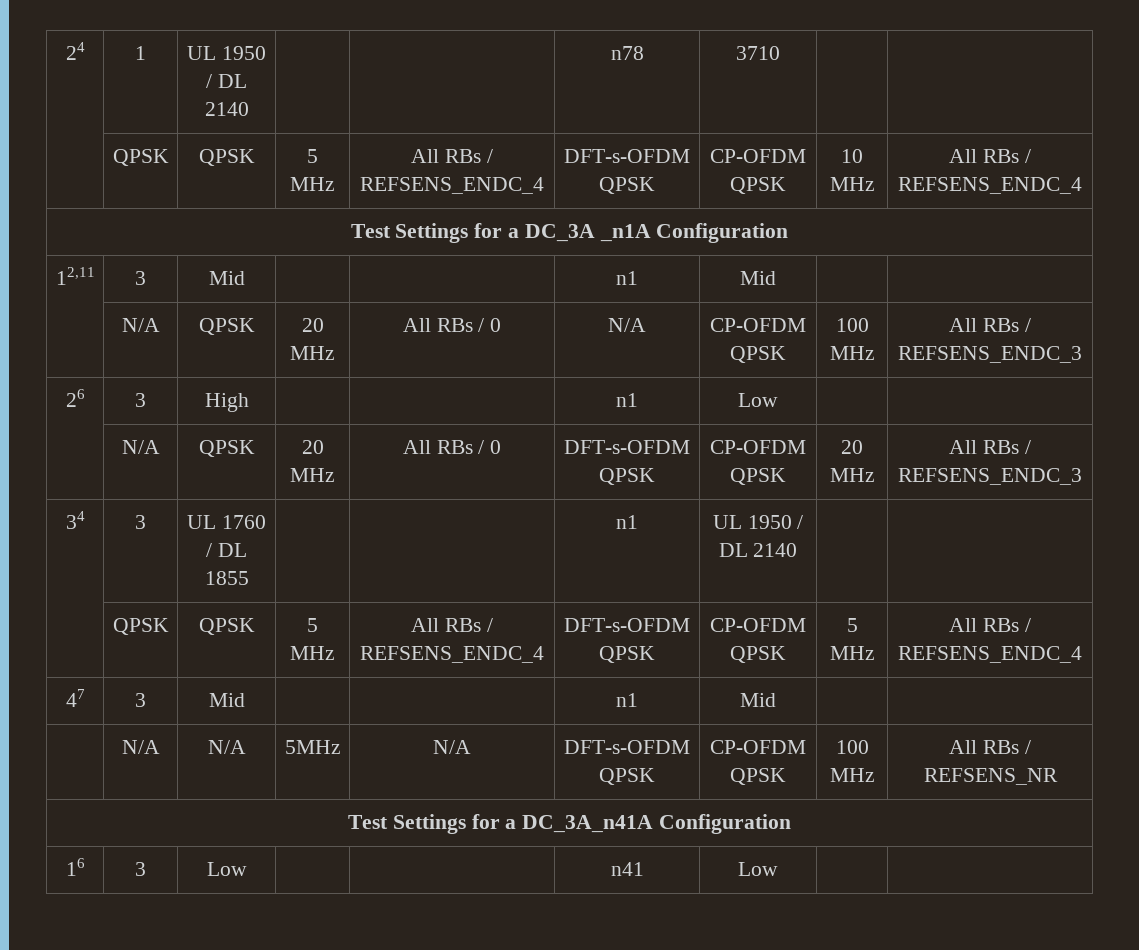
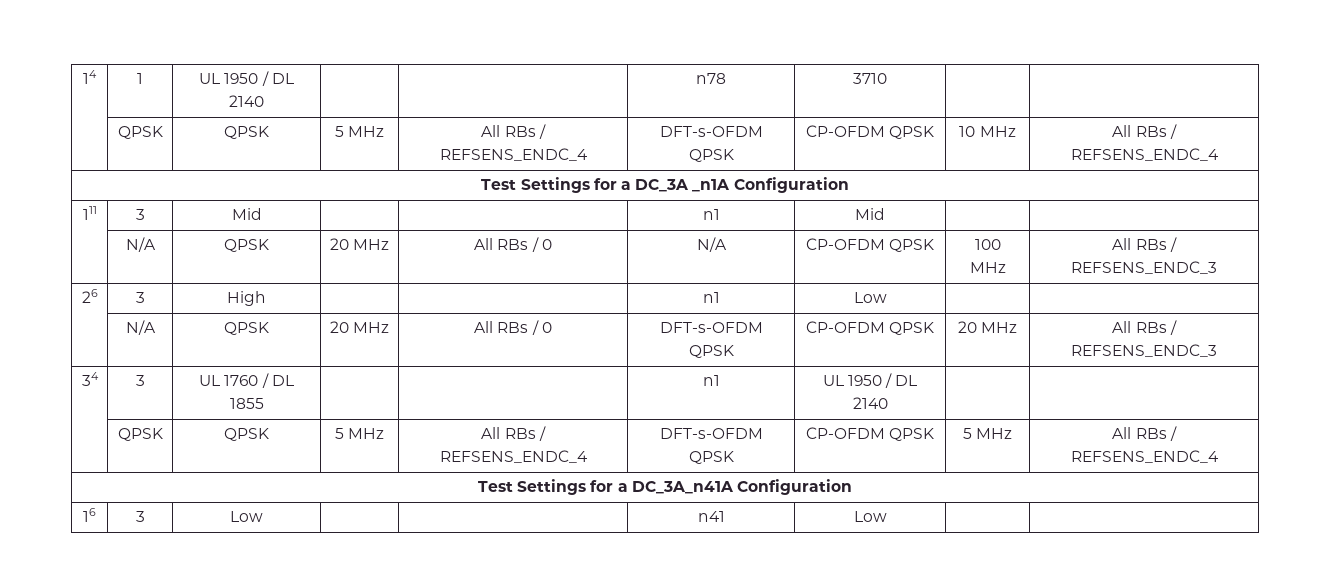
[65,42,85,60] 24 -> [83,70,97,84] 14
[55,267,95,285] 12,11 -> [82,206,97,220] 111
[65,689,85,707] [135,693,146,707] [208,693,245,707] [616,693,638,707] [740,693,776,707] [121,740,160,754] [207,740,246,754] [284,740,341,754] [433,740,471,754] [564,740,690,754] [599,768,655,785] [710,740,806,754] [730,768,786,785] [835,740,869,754] [829,768,875,782] [949,740,1031,754] [923,768,1058,785] // 47 | 3 | Mid | | | n1 | Mid | | // | N/A | N/A | 5MHz | N/A | DFT-s-OFDM QPSK | CP-OFDM QPSK | 100 MHz | All RBs / REFSENS_NR -> (1219, 456) none

